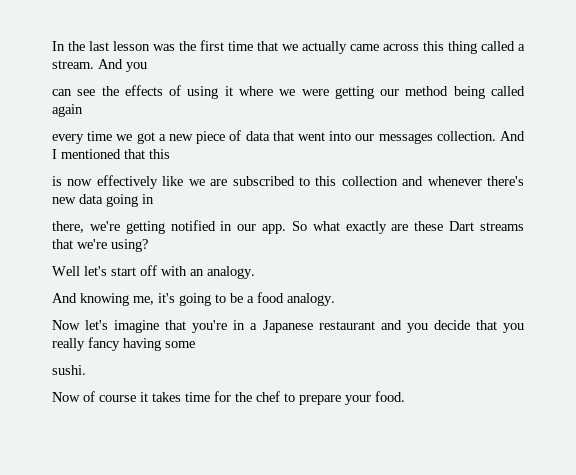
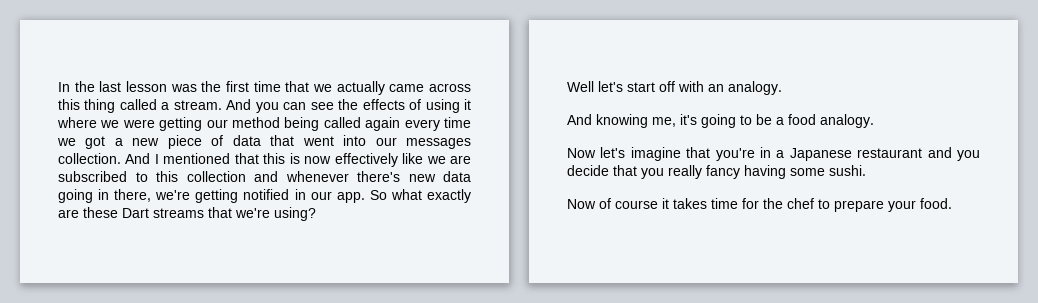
(147, 67) // -> (279, 107) none
(83, 110) // -> (401, 124) none
(170, 154) // -> (286, 158) none
(154, 199) // -> (110, 194) none
(195, 344) // -> (825, 172) none

